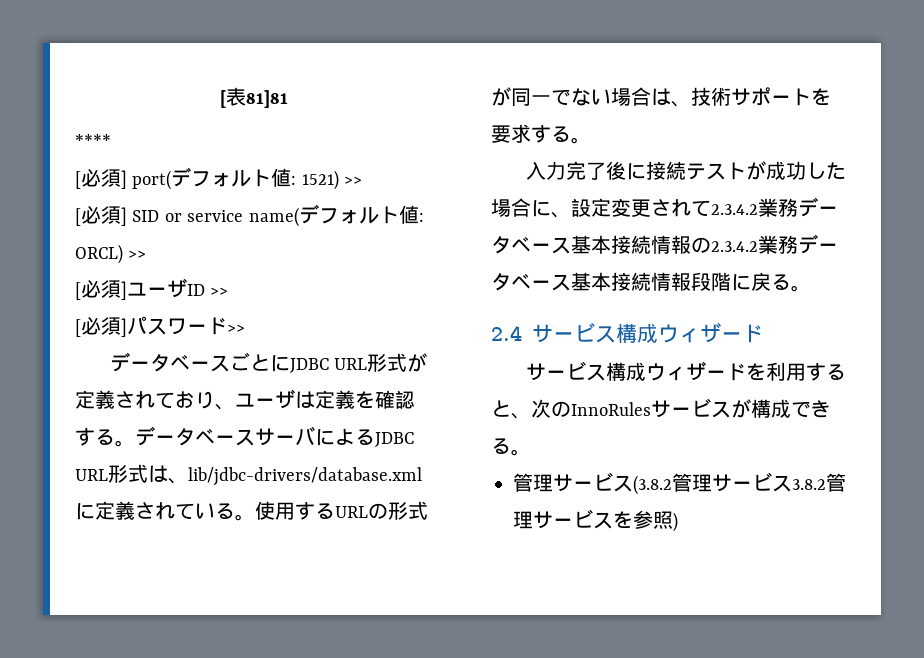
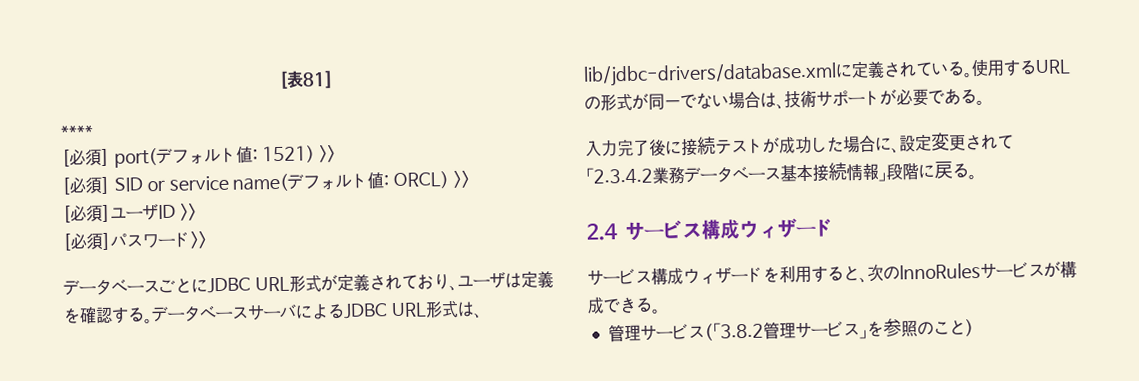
[246,90,288,108] 81]81 -> [301,70,334,89] 81]
[811,88,831,106] [491,124,551,143] を要求す -> [880,88,961,107] が必要であ
[711,197,838,217] [491,234,838,254] [491,272,691,291] 2.3.4.2業務データベース基本接続情報の2.3.4.2業務データベース基本接続情報 -> [585,162,887,185] 「2.3.4.2業務データベース基本接続情報」
[633,472,792,495] (3.8.2管理サービス -> [703,322,721,341] (「
[613,510,673,529] を参照 -> [858,318,966,340] 」を参照のこと

